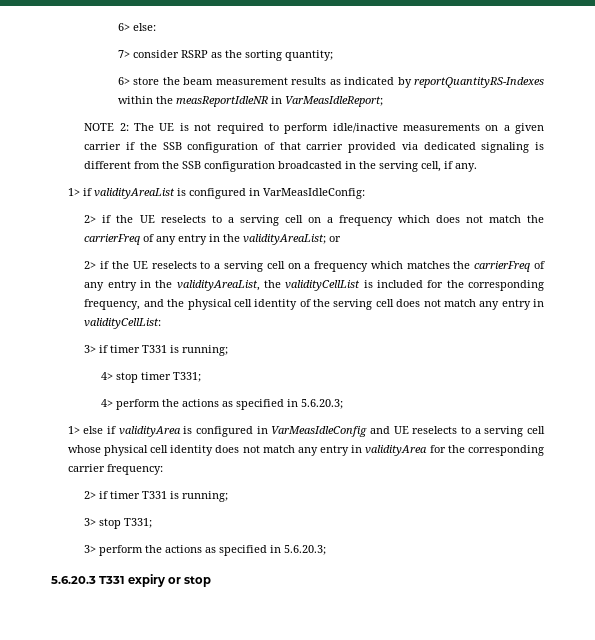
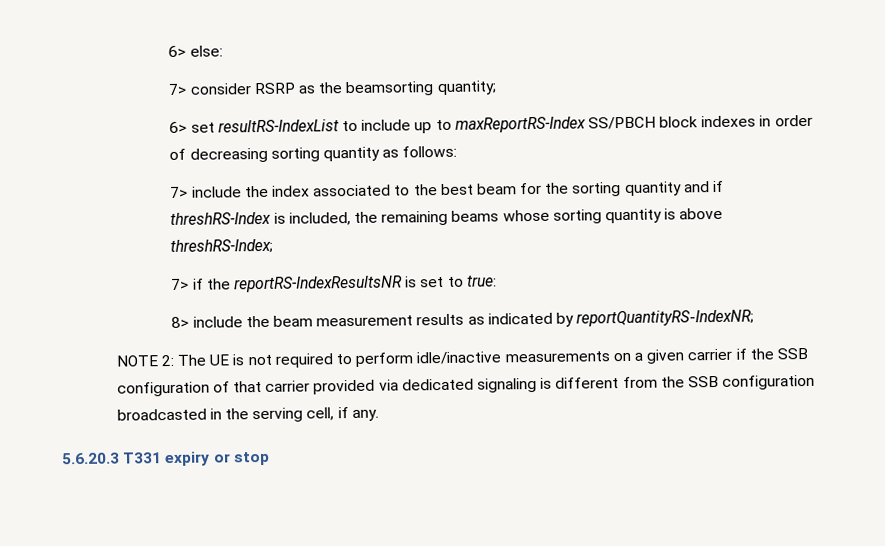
[244,50,282,61] sorting -> [345,81,435,97] beamsorting
[133,77,160,85] store -> [190,114,813,134] [169,145,458,163] [170,180,725,198] [170,207,724,226] [170,238,274,254] [171,275,497,293] [171,316,243,328] set resultRS-IndexList to include up to maxReportRS-Index SS/PBCH block indexes in order of decreasing sorting quantity as follows: // 7> include the index associated to the best beam for the sorting quantity and if threshRS-Index is included, the remaining beams whose sorting quantity is above threshRS-Index; // 7> if the reportRS-IndexResultsNR is set to true: // 8> include
[414,77,544,88] [117,96,383,107] reportQuantityRS-Indexes within the measReportIdleNR in VarMeasIdleReport; -> [576,309,755,327] reportQuantityRS-IndexNR;
[67,188,365,199] [84,215,544,226] [84,234,342,245] [84,261,545,272] [84,280,545,291] [84,299,545,310] [84,318,162,329] [84,345,229,356] [101,372,202,383] [101,399,344,410] [67,426,545,437] [67,445,544,456] [67,464,163,475] [84,491,229,502] [84,518,153,529] [84,545,327,556] // 1> if validityAreaList is configured in VarMeasIdleConfig: // 2> if the UE reselects to a serving cell on a frequency which does not match the carrierFreq of any entry in the validityAreaList; or // 2> if the UE reselects to a serving cell on a frequency which matches the carrierFreq of any entry in the validityAreaList, the validityCellList is included for the corresponding frequency, and the physical cell identity of the serving cell does not match any entry in validityCellList: // 3> if timer T331 is running; // 4> stop timer T331; // 4> perform the actions as specified in 5.6.20.3; // 1> else if validityArea is configured in VarMeasIdleConfig and UE reselects to a serving cell whose physical cell identity does not match any entry in validityArea for the corresponding carrier frequency: // 2> if timer T331 is running; // 3> stop T331; // 3> perform the actions as specified in 5.6.20.3; -> (379, 415) none

